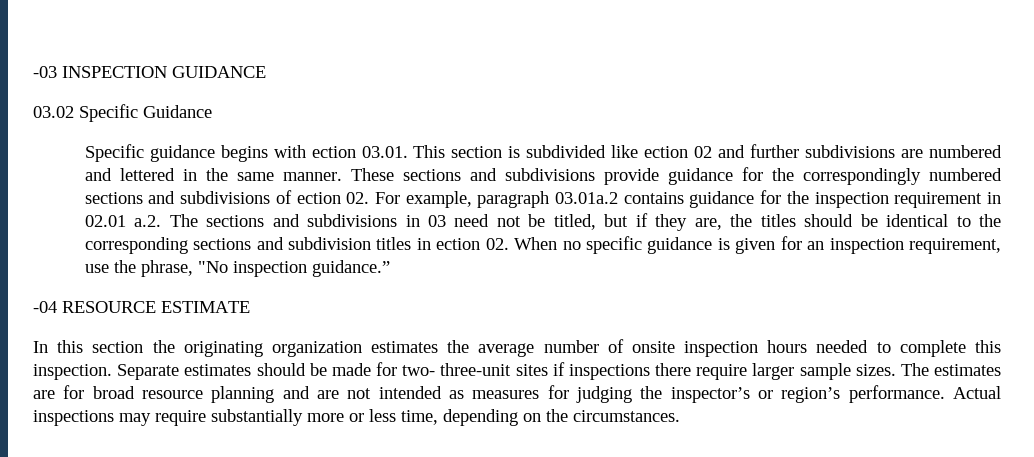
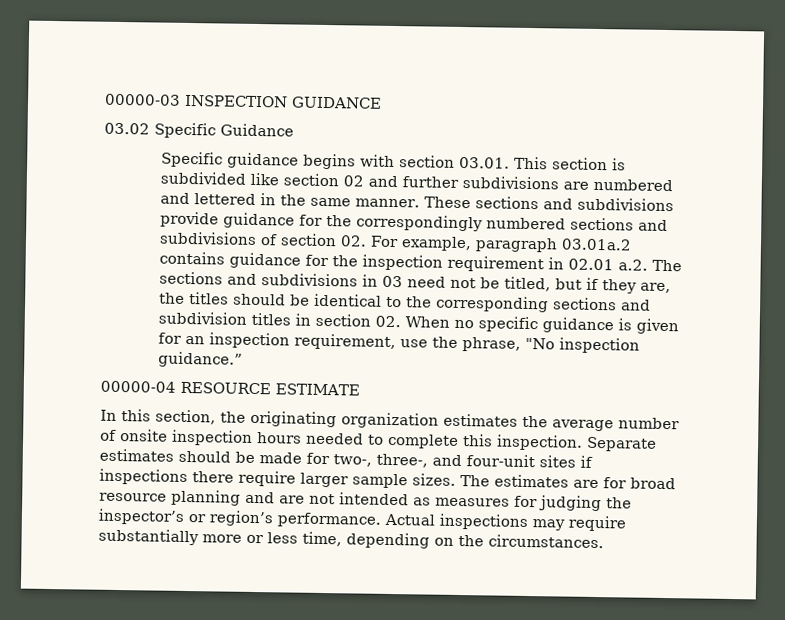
[33,66,57,78] -03 -> [104,93,181,106] 00000-03
[311,146,356,158] ection -> [399,155,456,168] section
[644,146,689,158] ection -> [283,173,340,187] section
[296,192,341,204] ection -> [280,233,338,247] section
[436,238,481,250] ection -> [315,313,372,327] section
[33,301,57,313] -04 -> [100,380,176,393] 00000-04
[92,341,144,353] section -> [155,409,216,425] section,
[402,363,512,376] two- three-unit -> [333,453,535,468] two-, three-, and four-unit

